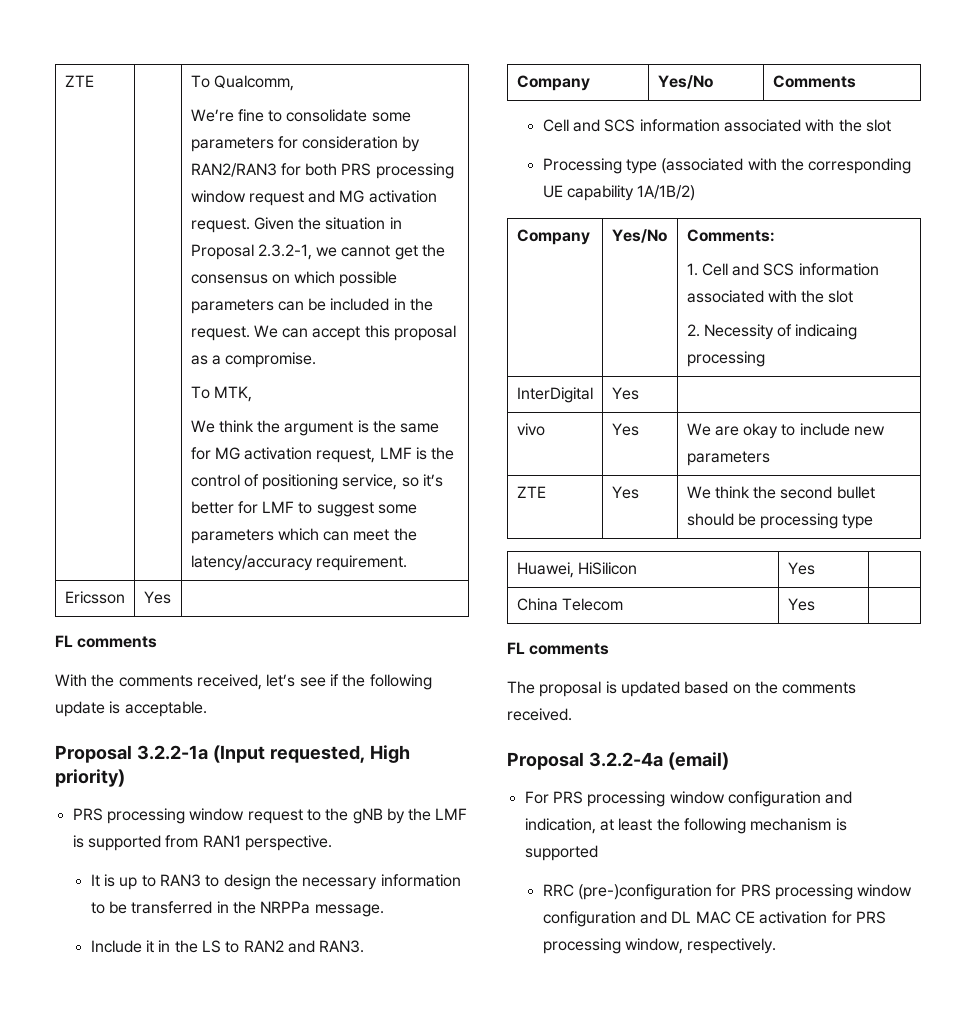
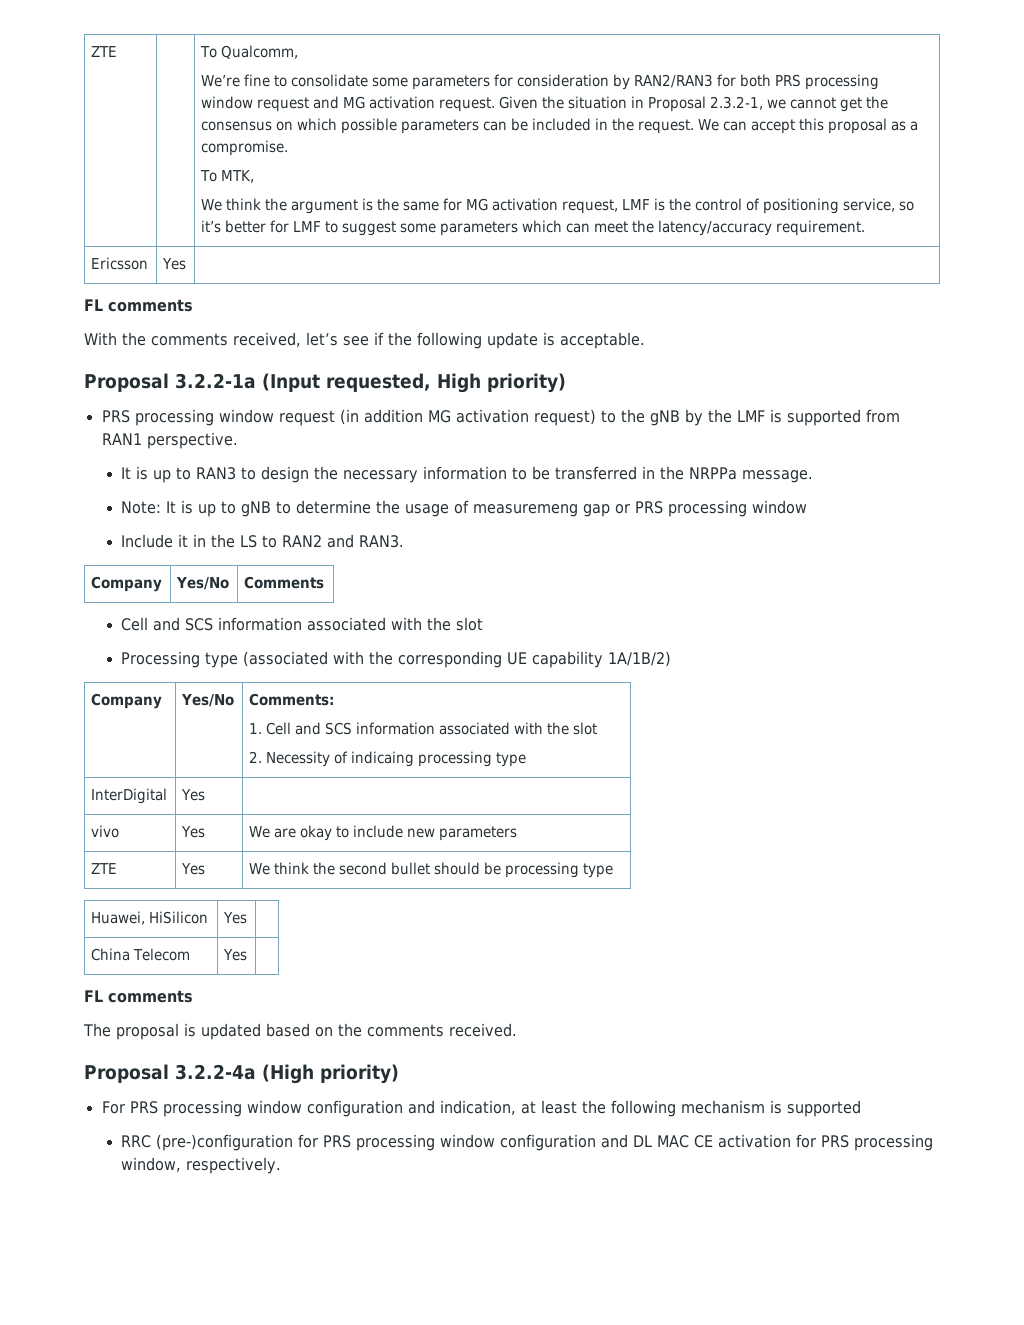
(303, 816) none -> [339,409,596,426] (in addition MG activation request)
(384, 910) none -> [121,500,808,517] // Note: It is up to gNB to determine the usage of measuremeng gap or PRS processing window
(765, 359) none -> [496,752,527,767] type
[667,752,729,770] (email) -> [262,1064,399,1084] (High priority)

